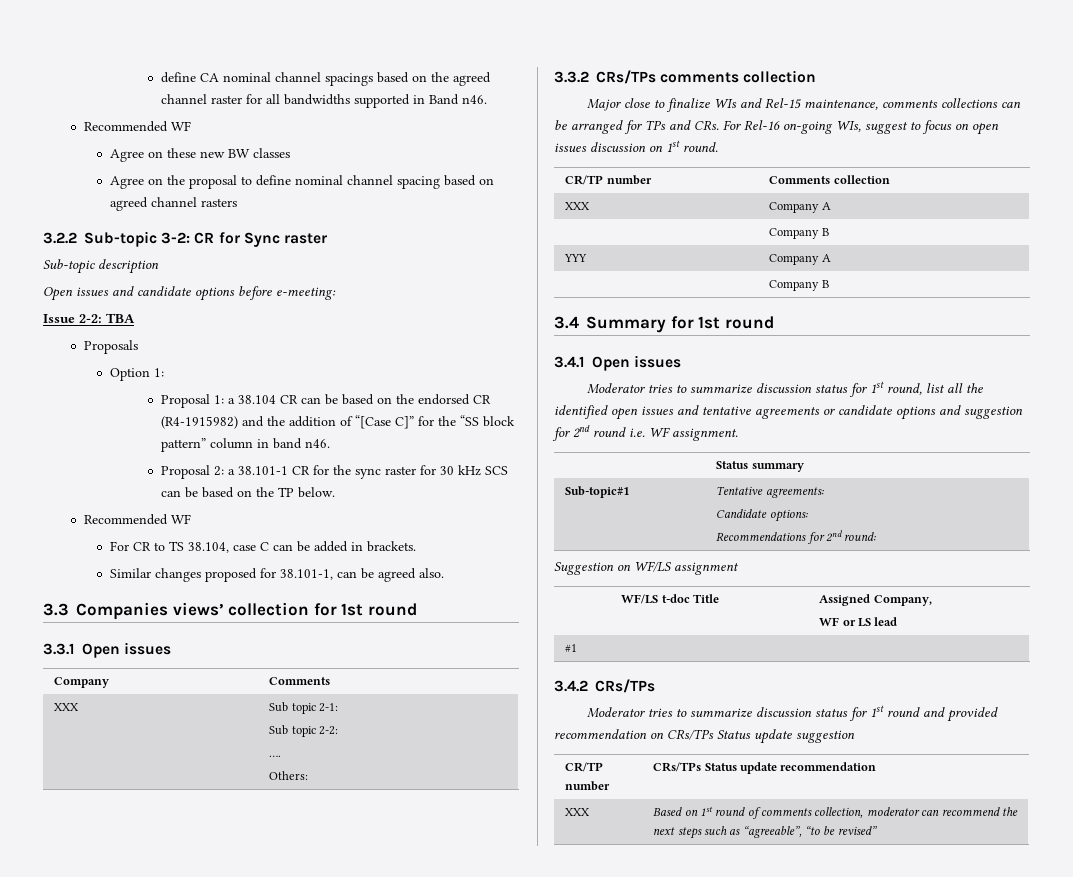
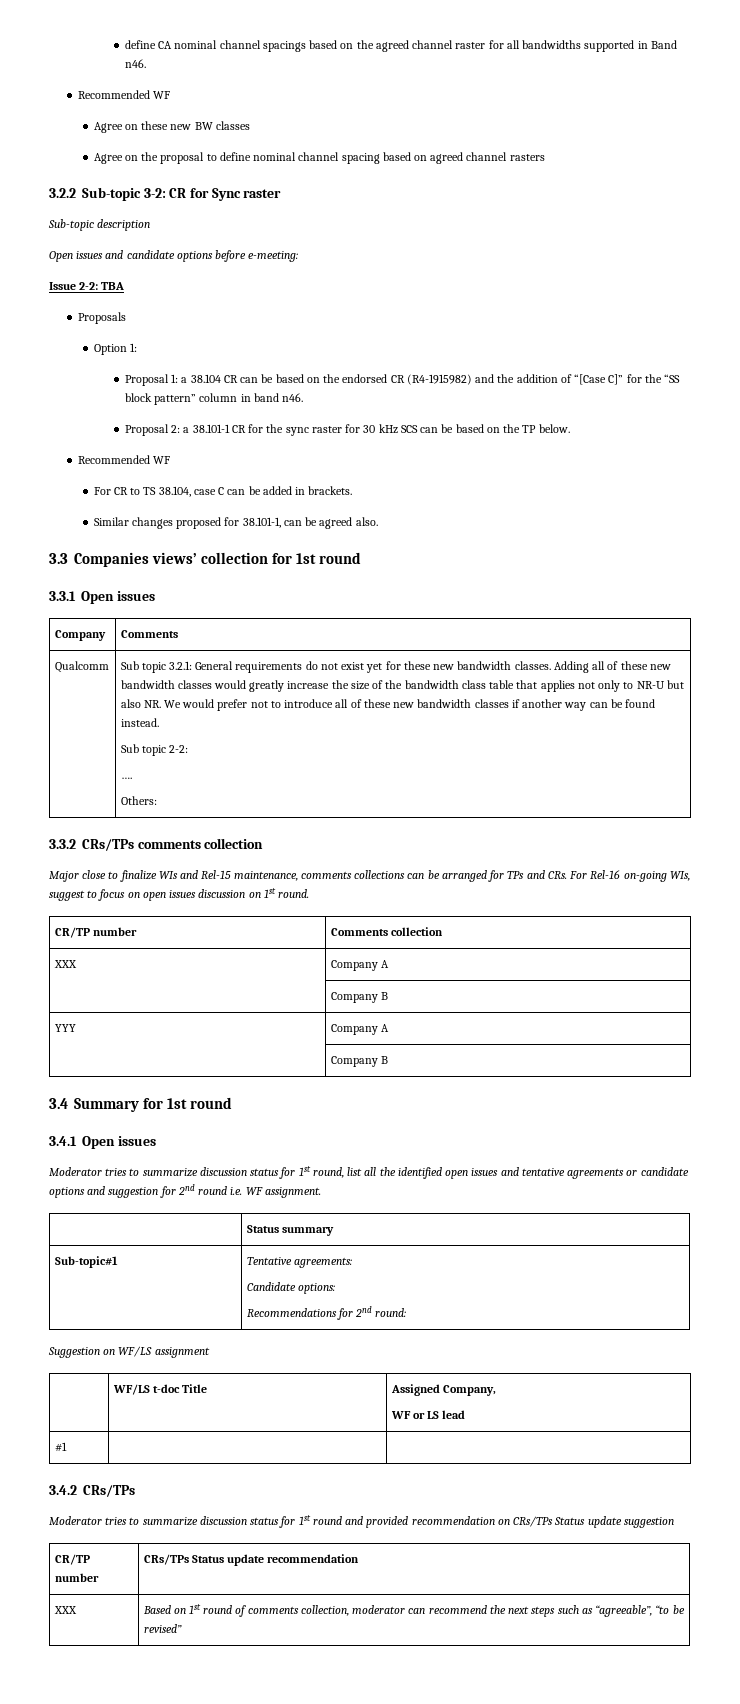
[54,703,80,711] [269,702,338,714] XXX | Sub topic 2-1: -> [54,661,109,673] [120,661,671,673] [120,680,684,692] [120,699,656,711] [120,718,159,727] Qualcomm | Sub topic 3.2.1: General requirements do not exist yet for these new bandwidth classes. Adding all of these new bandwidth classes would greatly increase the size of the bandwidth class table that applies not only to NR-U but also NR. We would prefer not to introduce all of these new bandwidth classes if another way can be found instead.

